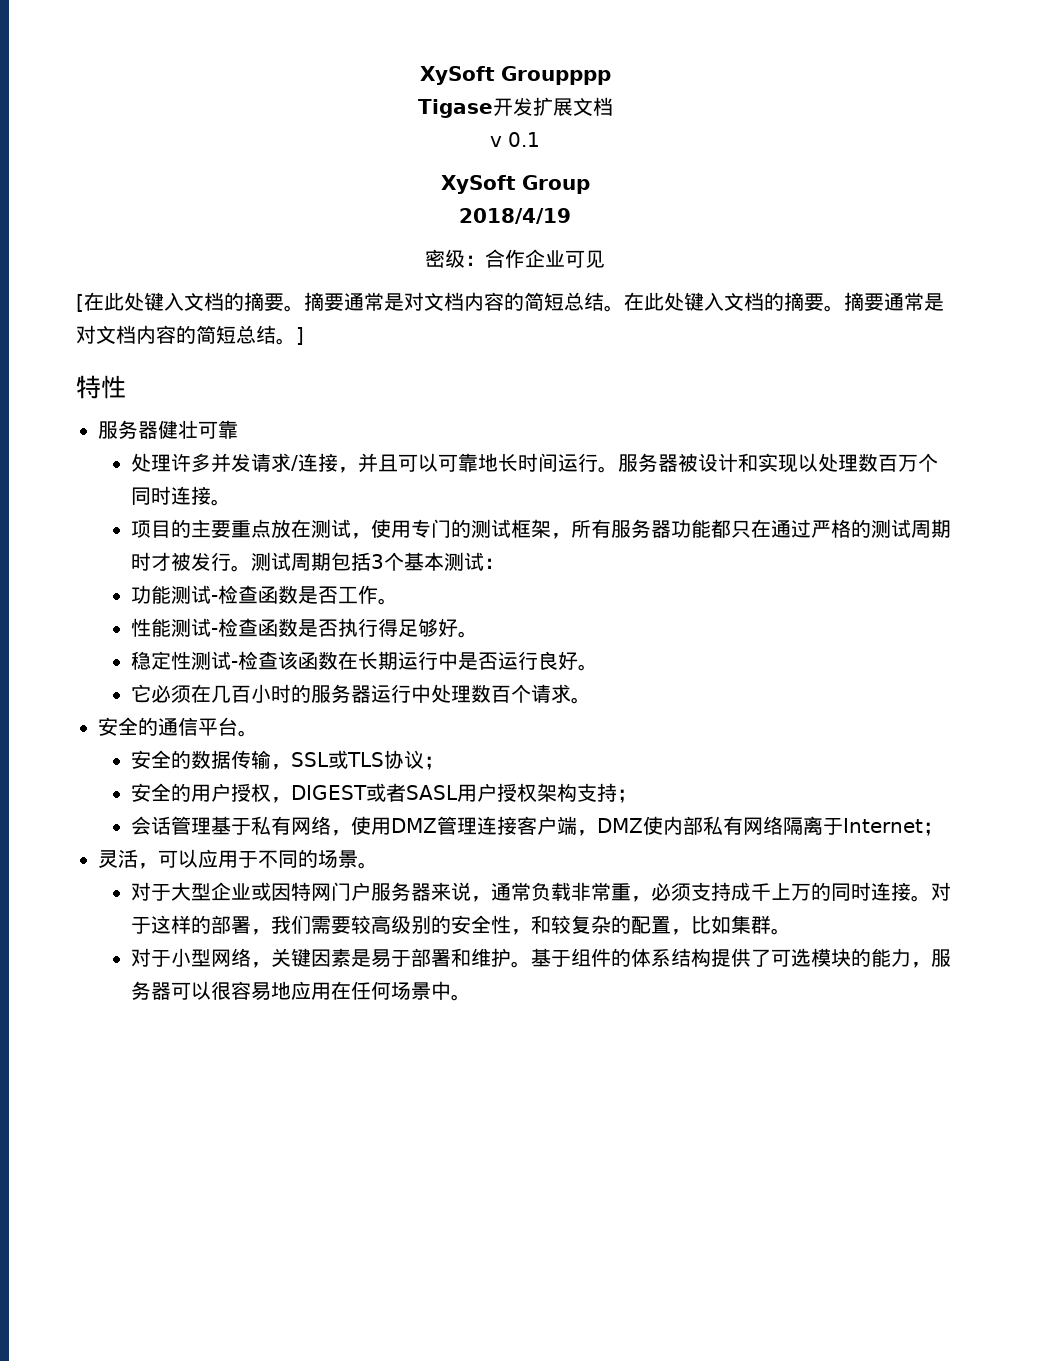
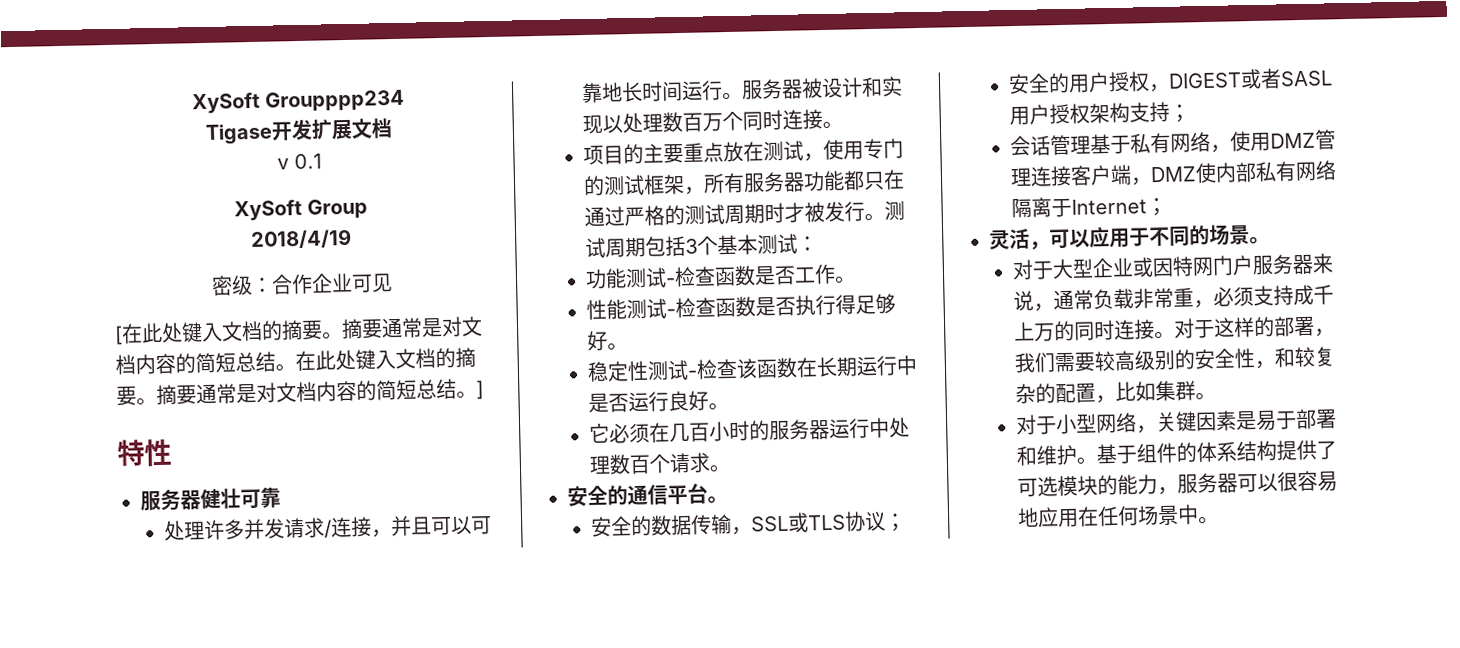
[419,66,611,85] XySoft Groupppp -> [192,89,405,115] XySoft Groupppp234

